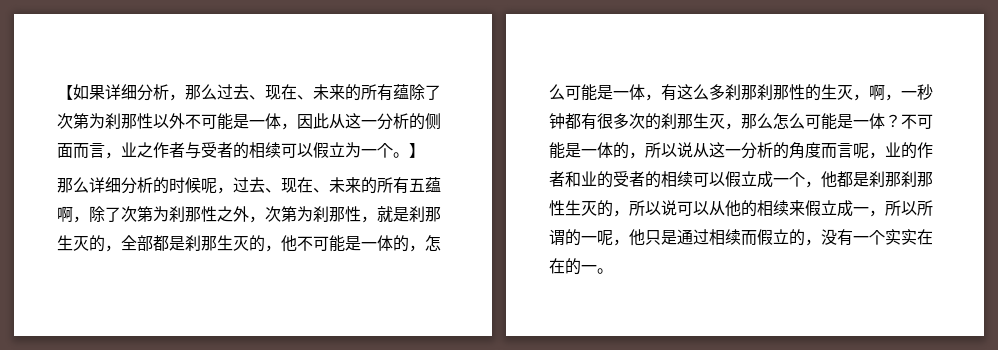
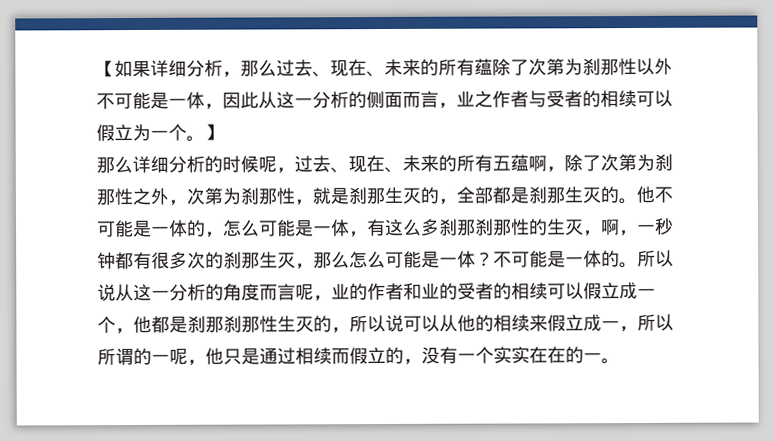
[265,245,281,252] ， -> [618,197,637,205] 。
[629,152,645,159] ， -> [619,261,638,269] 。

